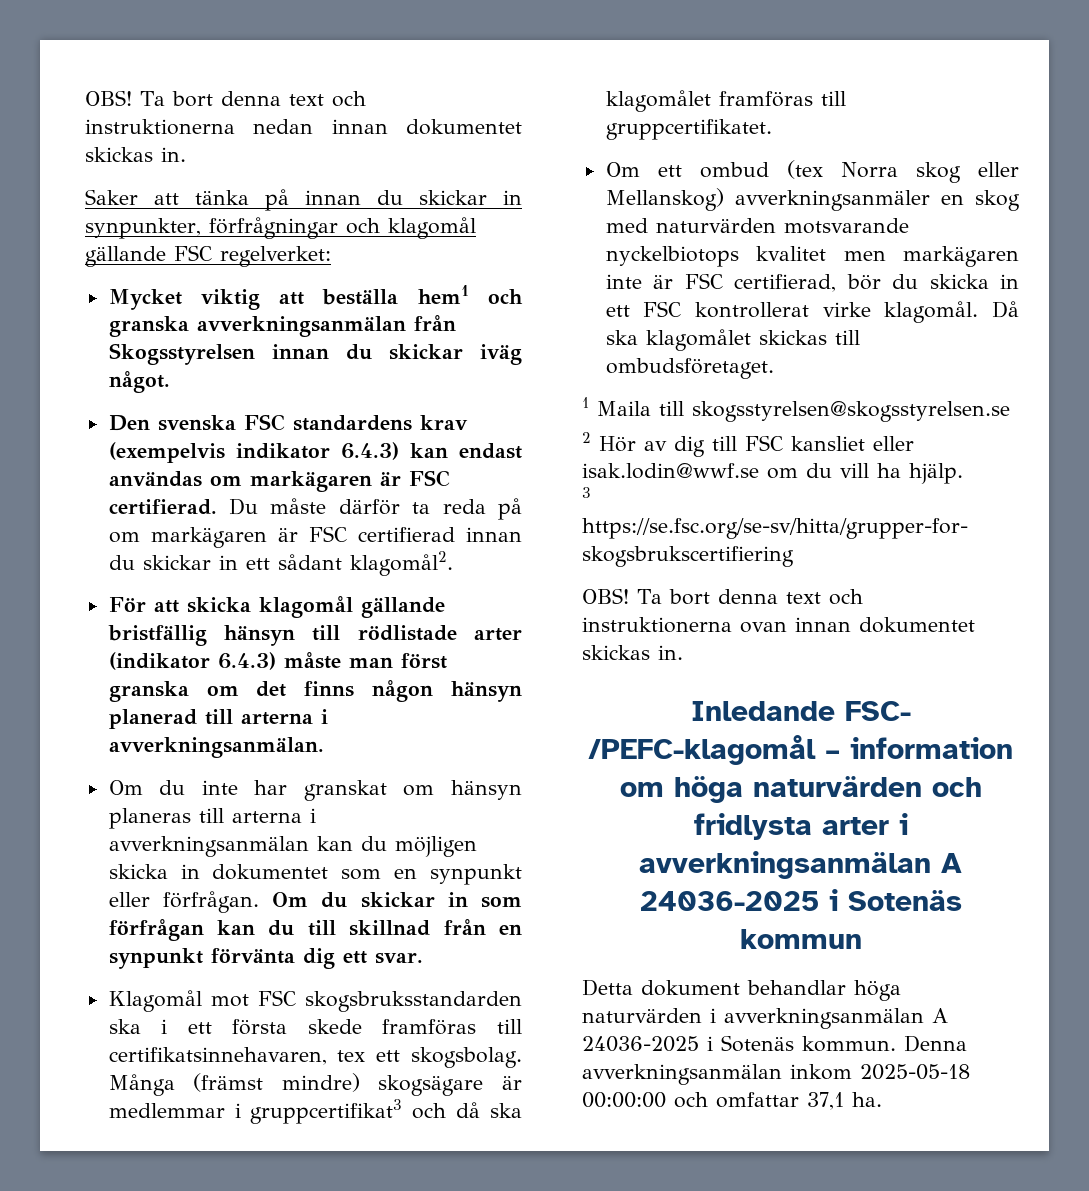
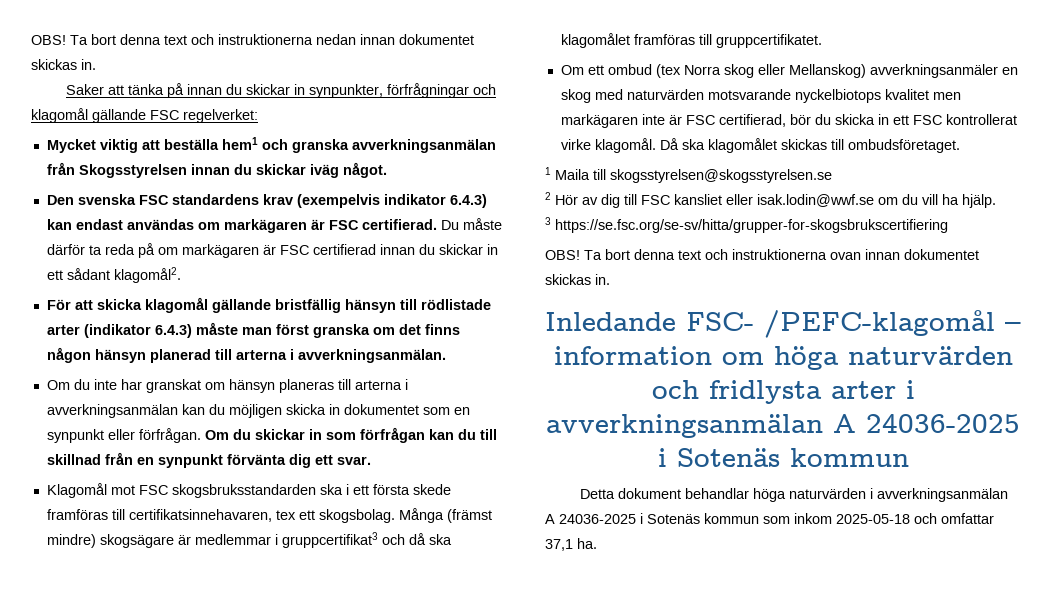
[802,1035,967,1052] [582,1064,782,1085] kommun. Denna avverkningsanmälan -> [704,513,790,524] kommun som
[582,1092,666,1108] 00:00:00 -> (910, 519) none

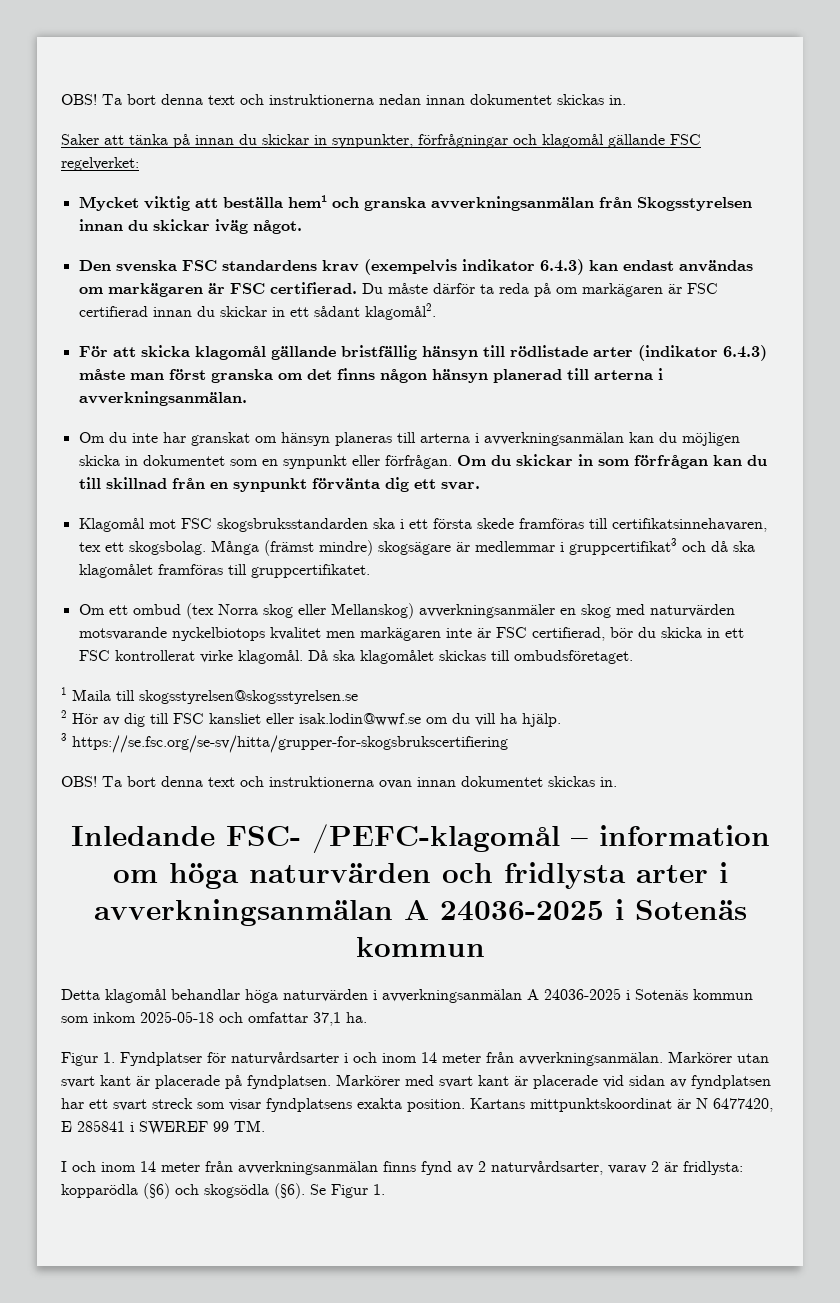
[618,488,682,499] dokument -> [105,989,167,1003] klagomål
(597, 543) none -> [61,1051,769,1066] [61,1074,771,1089] [61,1098,773,1112] [61,1120,265,1135] [61,1161,743,1175] [61,1183,385,1199] // Figur 1. Fyndplatser för naturvårdsarter i och inom 14 meter från avverkningsanmälan. Markörer utan svart kant är placerade på fyndplatsen. Markörer med svart kant är placerade vid sidan av fyndplatsen har ett svart streck som visar fyndplatsens exakta position. Kartans mittpunktskoordinat är N 6477420, E 285841 i SWEREF 99 TM. // I och inom 14 meter från avverkningsanmälan finns fynd av 2 naturvårdsarter, varav 2 är fridlysta: kopparödla (§6) och skogsödla (§6). Se Figur 1.

